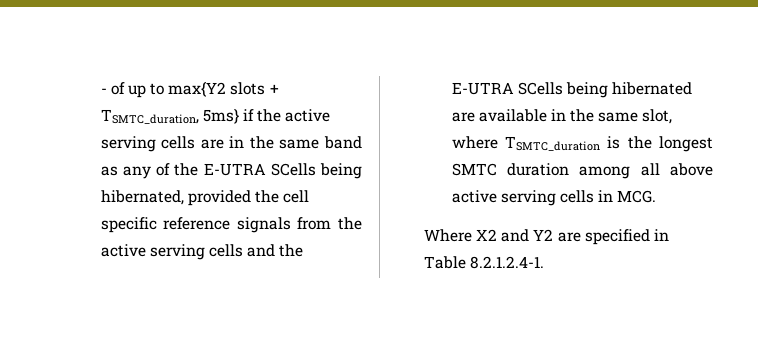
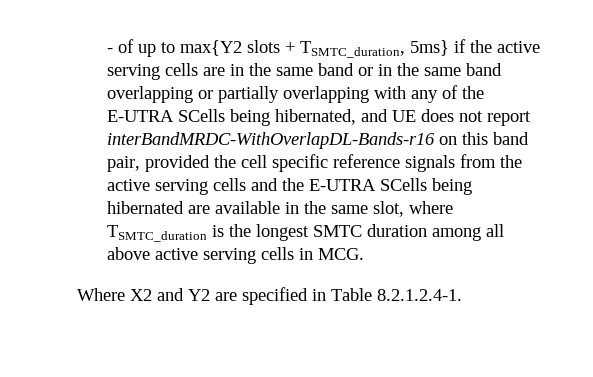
[100,166,118,176] as -> [357,63,502,76] [106,86,406,103] or in the same band overlapping or partially overlapping with
(184, 197) none -> [360,109,531,126] [106,132,529,149] [106,156,140,172] and UE does not report interBandMRDC-WithOverlapDL-Bands-r16 on this band pair,

